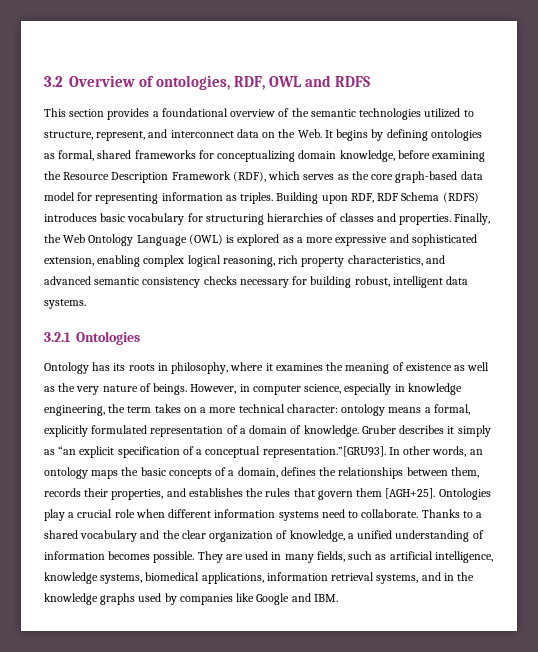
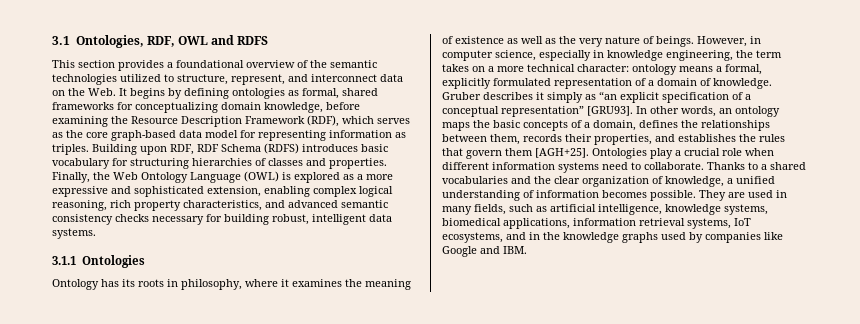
[44,75,231,90] 3.2 Overview of ontologies, -> [52,35,144,48] 3.1 Ontologies,
[44,332,71,342] 3.2.1 -> [52,256,76,265] 3.1.1
[262,446,386,458] representation.”[GRU93]. -> [501,106,633,117] representation” [GRU93].
[80,530,138,542] vocabulary -> [442,176,508,184] vocabularies
(419, 579) none -> [734,218,751,226] [442,232,503,243] IoT ecosystems,

